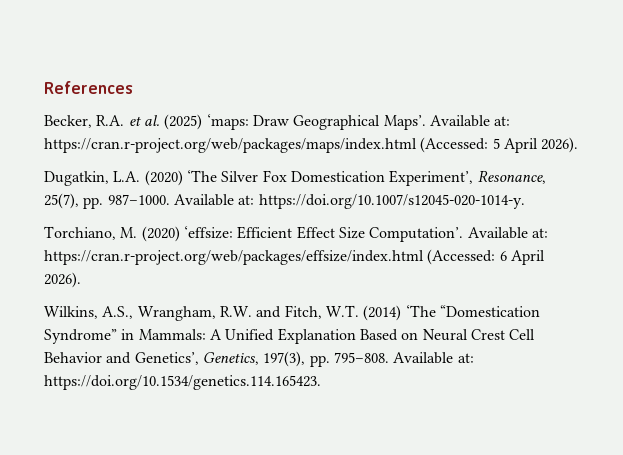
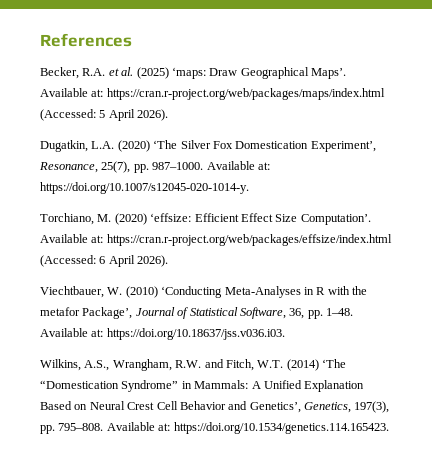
(81, 280) none -> [40,286,367,298] [40,307,353,319] [40,328,285,340] // Viechtbauer, W. (2010) ‘Conducting Meta-Analyses in R with the metafor Package’, Journal of Statistical Software, 36, pp. 1–48. Available at: https://doi.org/10.18637/jss.v036.i03.

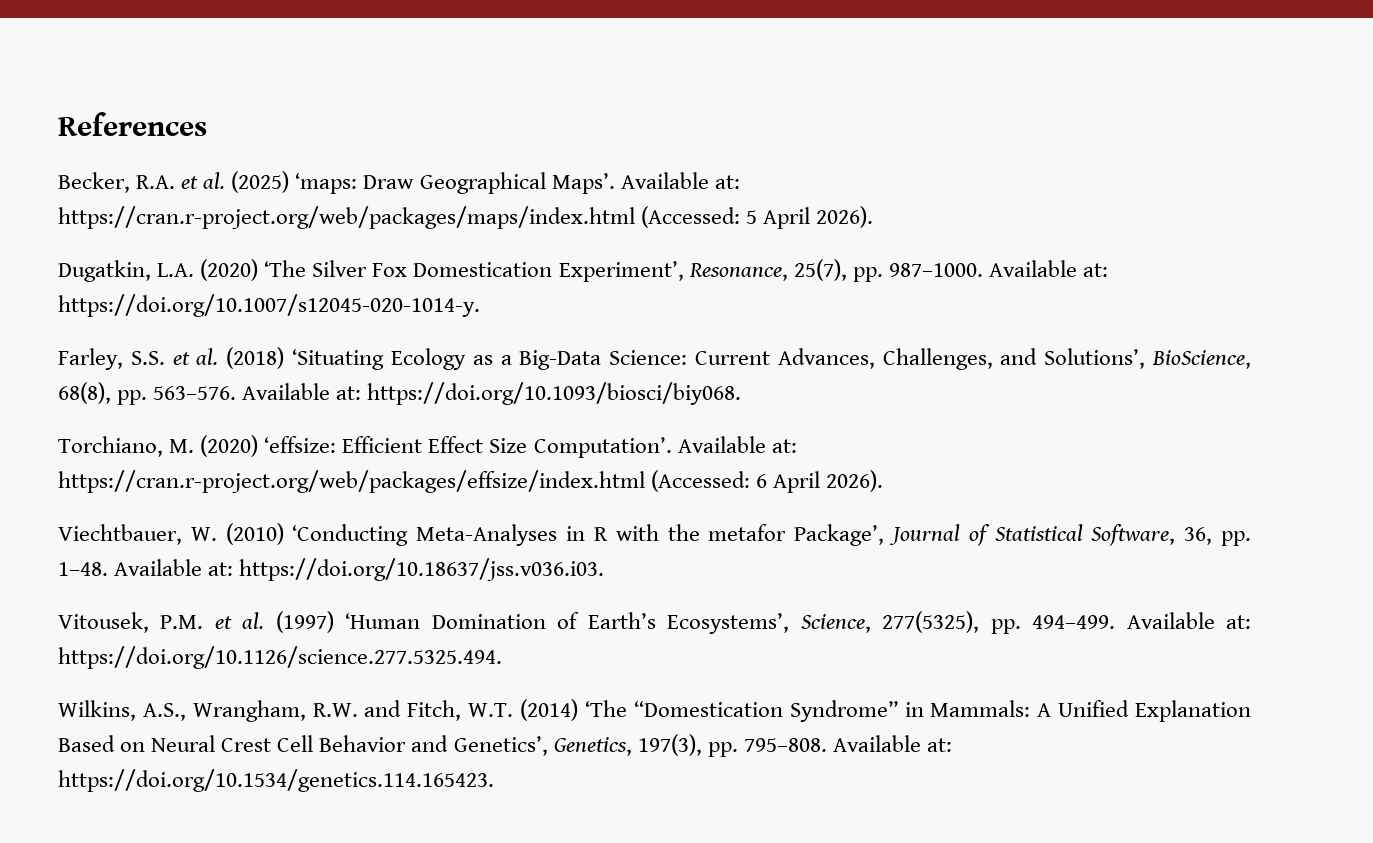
(249, 188) none -> [58,347,1251,370] [58,382,742,405] // Farley, S.S. et al. (2018) ‘Situating Ecology as a Big-Data Science: Current Advances, Challenges, and Solutions’, BioScience, 68(8), pp. 563–576. Available at: https://doi.org/10.1093/biosci/biy068.
(285, 334) none -> [58,611,1252,634] [58,646,502,669] // Vitousek, P.M. et al. (1997) ‘Human Domination of Earth’s Ecosystems’, Science, 277(5325), pp. 494–499. Available at: https://doi.org/10.1126/science.277.5325.494.

